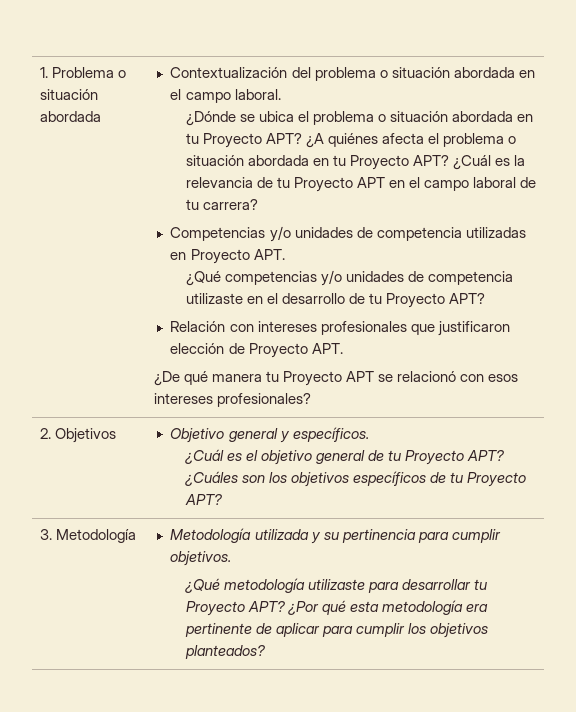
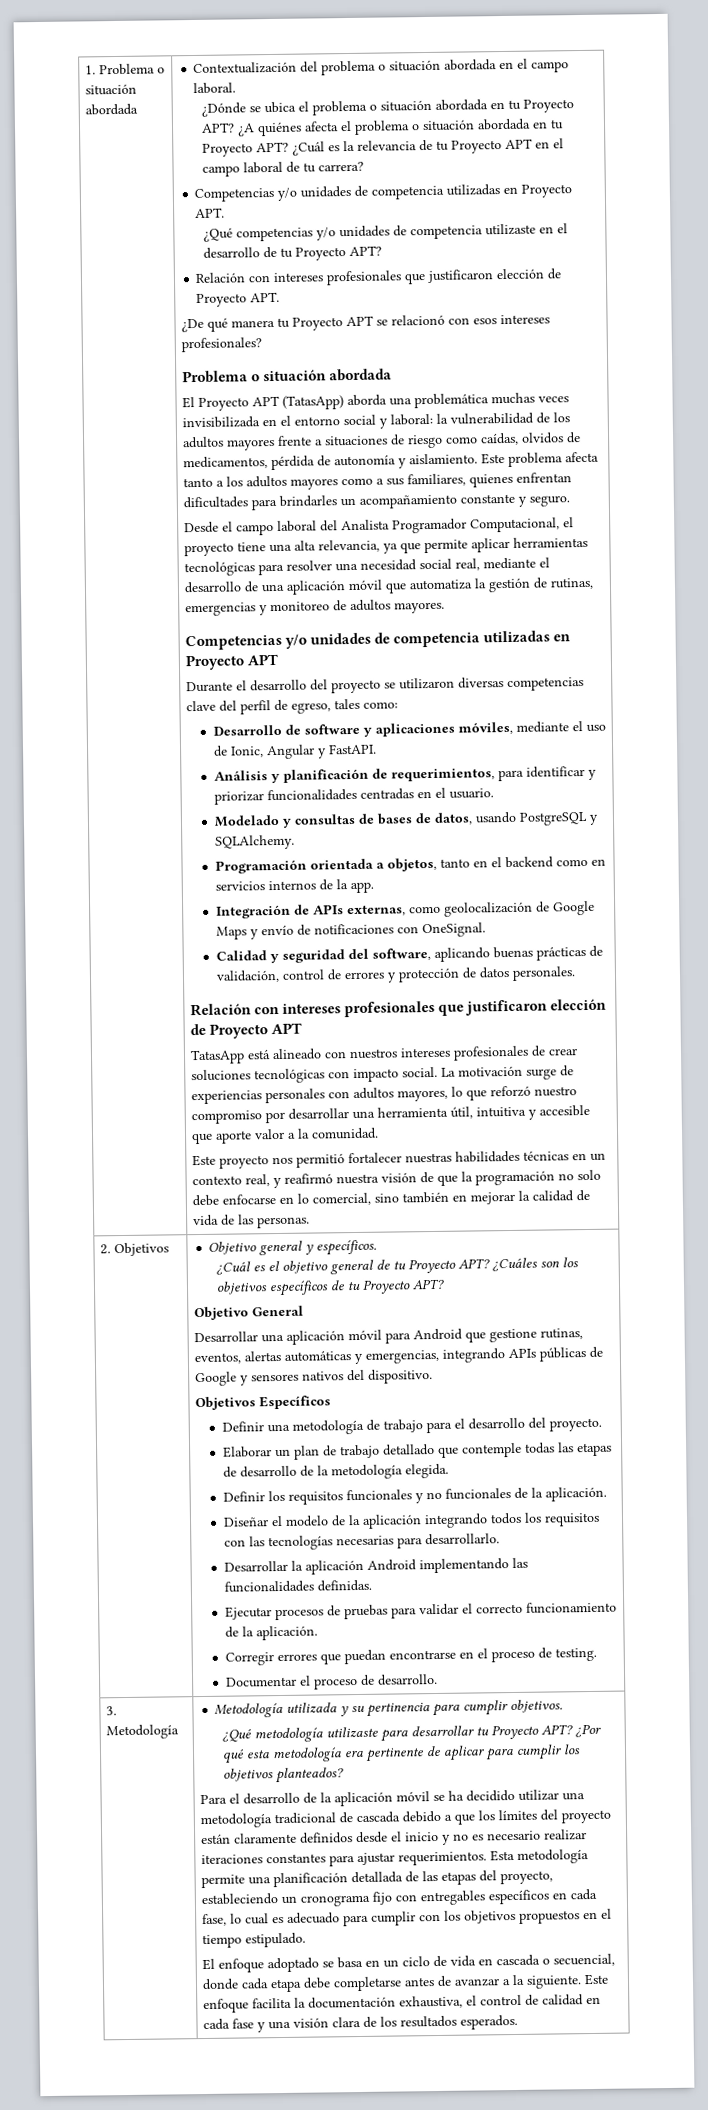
(312, 400) none -> [181,368,392,384] [181,392,569,411] [181,412,570,429] [182,432,581,451] [182,451,599,471] [182,472,572,490] [182,493,570,511] [183,517,574,536] [183,536,588,557] [183,557,550,577] [183,577,593,595] [184,599,445,617] [184,630,572,651] [184,653,278,671] [185,677,584,694] [185,698,398,715] [212,721,606,737] [212,743,377,760] [213,766,597,784] [213,787,494,805] [213,811,599,828] [214,834,295,850] [214,856,606,874] [214,879,374,894] [215,900,595,919] [215,922,486,940] [215,945,603,964] [215,966,576,983] [189,998,608,1018] [189,1022,302,1039] [189,1045,578,1065] [190,1065,574,1084] [190,1085,577,1105] [190,1104,590,1125] [190,1127,379,1145] [191,1150,606,1169] [191,1169,601,1189] [191,1189,590,1207] [192,1214,310,1229] // Problema o situación abordada // El Proyecto APT (TatasApp) aborda una problemática muchas veces invisibilizada en el entorno social y laboral: la vulnerabilidad de los adultos mayores frente a situaciones de riesgo como caídas, olvidos de medicamentos, pérdida de autonomía y aislamiento. Este problema afecta tanto a los adultos mayores como a sus familiares, quienes enfrentan dificultades para brindarles un acompañamiento constante y seguro. // Desde el campo laboral del Analista Programador Computacional, el proyecto tiene una alta relevancia, ya que permite aplicar herramientas tecnológicas para resolver una necesidad social real, mediante el desarrollo de una aplicación móvil que automatiza la gestión de rutinas, emergencias y monitoreo de adultos mayores. // Competencias y/o unidades de competencia utilizadas en Proyecto APT // Durante el desarrollo del proyecto se utilizaron diversas competencias clave del perfil de egreso, tales como: // Desarrollo de software y aplicaciones móviles, mediante el uso de Ionic, Angular y FastAPI. // Análisis y planificación de requerimientos, para identificar y priorizar funcionalidades centradas en el usuario. // Modelado y consultas de bases de datos, usando PostgreSQL y SQLAlchemy. // Programación orientada a objetos, tanto en el backend como en servicios internos de la app. // Integración de APIs externas, como geolocalización de Google Maps y envío de notificaciones con OneSignal. // Calidad y seguridad del software, aplicando buenas prácticas de validación, control de errores y protección de datos personales. // Relación con intereses profesionales que justificaron elección de Proyecto APT // TatasApp está alineado con nuestros intereses profesionales de crear soluciones tecnológicas con impacto social. La motivación surge de experiencias personales con adultos mayores, lo que reforzó nuestro compromiso por desarrollar una herramienta útil, intuitiva y accesible que aporte valor a la comunidad. // Este proyecto nos permitió fortalecer nuestras habilidades técnicas en un contexto real, y reafirmó nuestra visión de que la programación no solo debe enfocarse en lo comercial, sino también en mejorar la calidad de vida de las personas.
(223, 499) none -> [193,1305,304,1321] [193,1328,583,1345] [193,1346,603,1365] [194,1369,433,1387] [194,1395,331,1411] [221,1417,602,1435] [222,1442,612,1460] [222,1463,449,1480] [222,1486,607,1505] [222,1512,600,1529] [223,1533,500,1551] [223,1557,528,1575] [223,1579,372,1593] [224,1601,617,1621] [224,1625,318,1641] [224,1647,597,1666] [225,1673,438,1690] // Objetivo General // Desarrollar una aplicación móvil para Android que gestione rutinas, eventos, alertas automáticas y emergencias, integrando APIs públicas de Google y sensores nativos del dispositivo. // Objetivos Específicos // Definir una metodología de trabajo para el desarrollo del proyecto. // Elaborar un plan de trabajo detallado que contemple todas las etapas de desarrollo de la metodología elegida. // Definir los requisitos funcionales y no funcionales de la aplicación. // Diseñar el modelo de la aplicación integrando todos los requisitos con las tecnologías necesarias para desarrollarlo. // Desarrollar la aplicación Android implementando las funcionalidades definidas. // Ejecutar procesos de pruebas para validar el correcto funcionamiento de la aplicación. // Corregir errores que puedan encontrarse en el proceso de testing. // Documentar el proceso de desarrollo.
(266, 652) none -> [199,1789,585,1807] [199,1809,611,1829] [200,1829,587,1845] [200,1849,589,1867] [200,1870,553,1889] [200,1888,597,1907] [201,1908,612,1927] [201,1932,306,1949] [201,1953,615,1973] [201,1973,609,1993] [202,1994,601,2014] [202,2014,518,2033] // Para el desarrollo de la aplicación móvil se ha decidido utilizar una metodología tradicional de cascada debido a que los límites del proyecto están claramente definidos desde el inicio y no es necesario realizar iteraciones constantes para ajustar requerimientos. Esta metodología permite una planificación detallada de las etapas del proyecto, estableciendo un cronograma fijo con entregables específicos en cada fase, lo cual es adecuado para cumplir con los objetivos propuestos en el tiempo estipulado. // El enfoque adoptado se basa en un ciclo de vida en cascada o secuencial, donde cada etapa debe completarse antes de avanzar a la siguiente. Este enfoque facilita la documentación exhaustiva, el control de calidad en cada fase y una visión clara de los resultados esperados.

